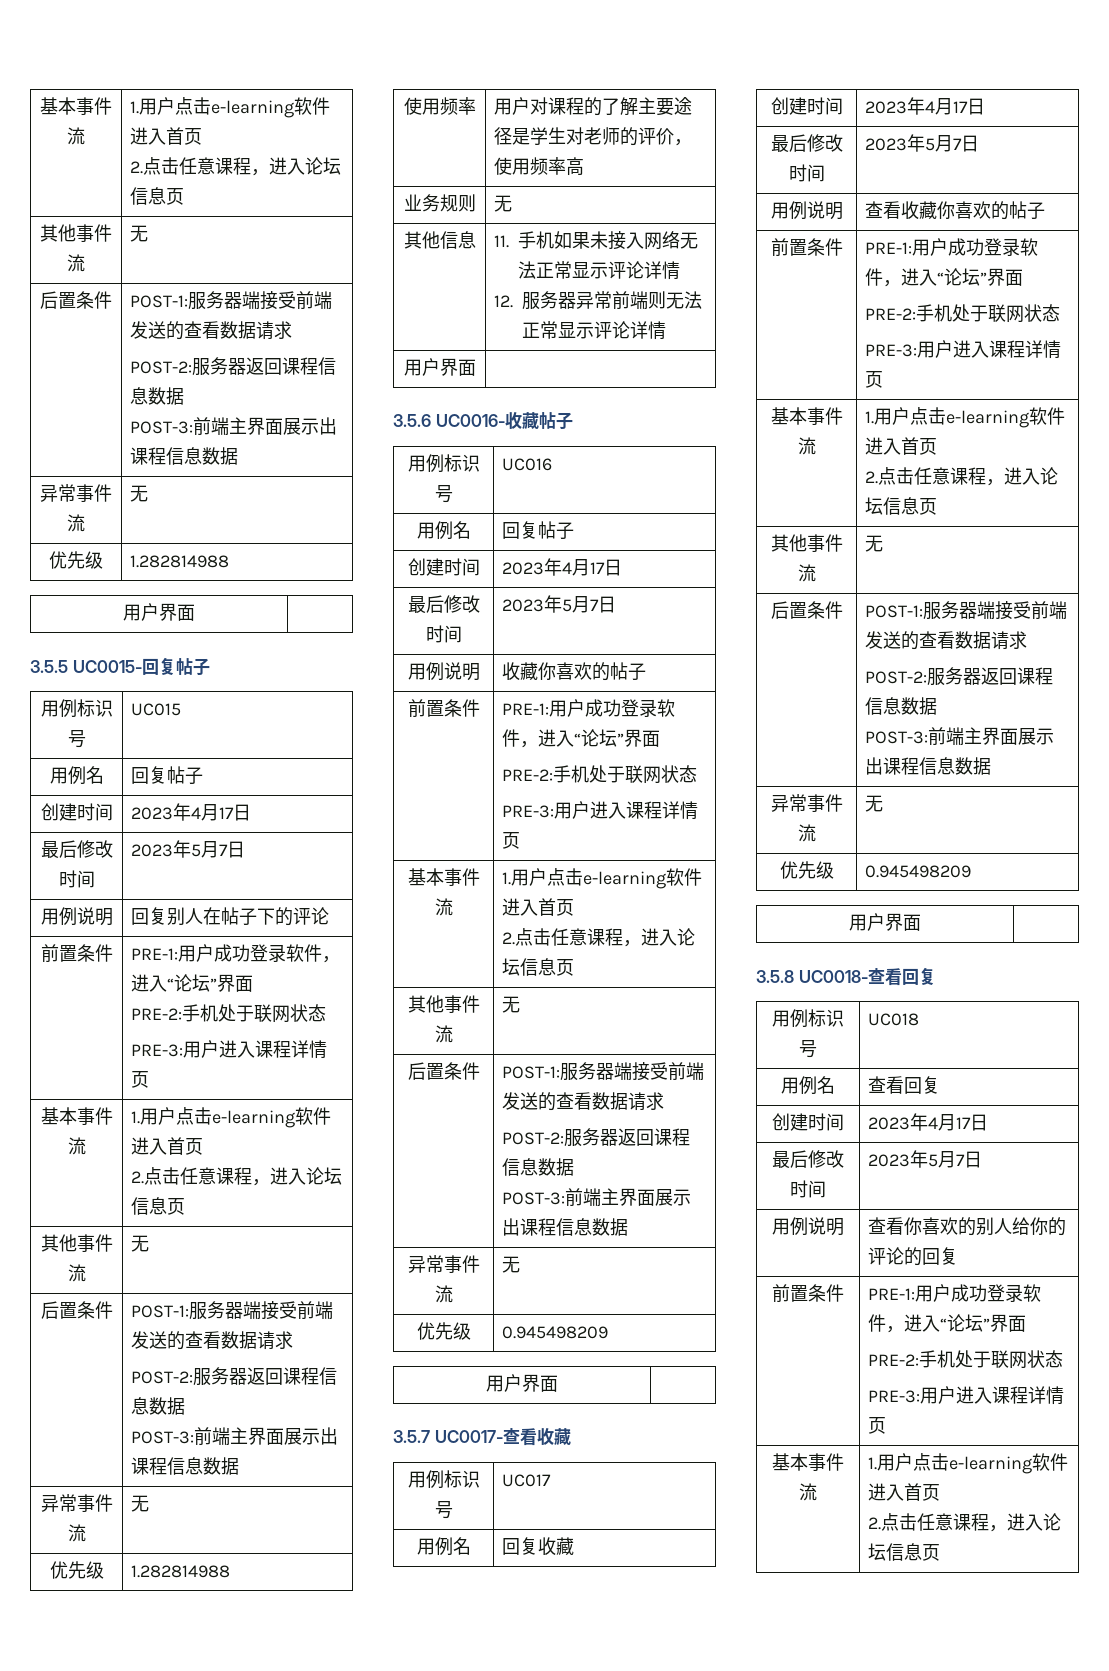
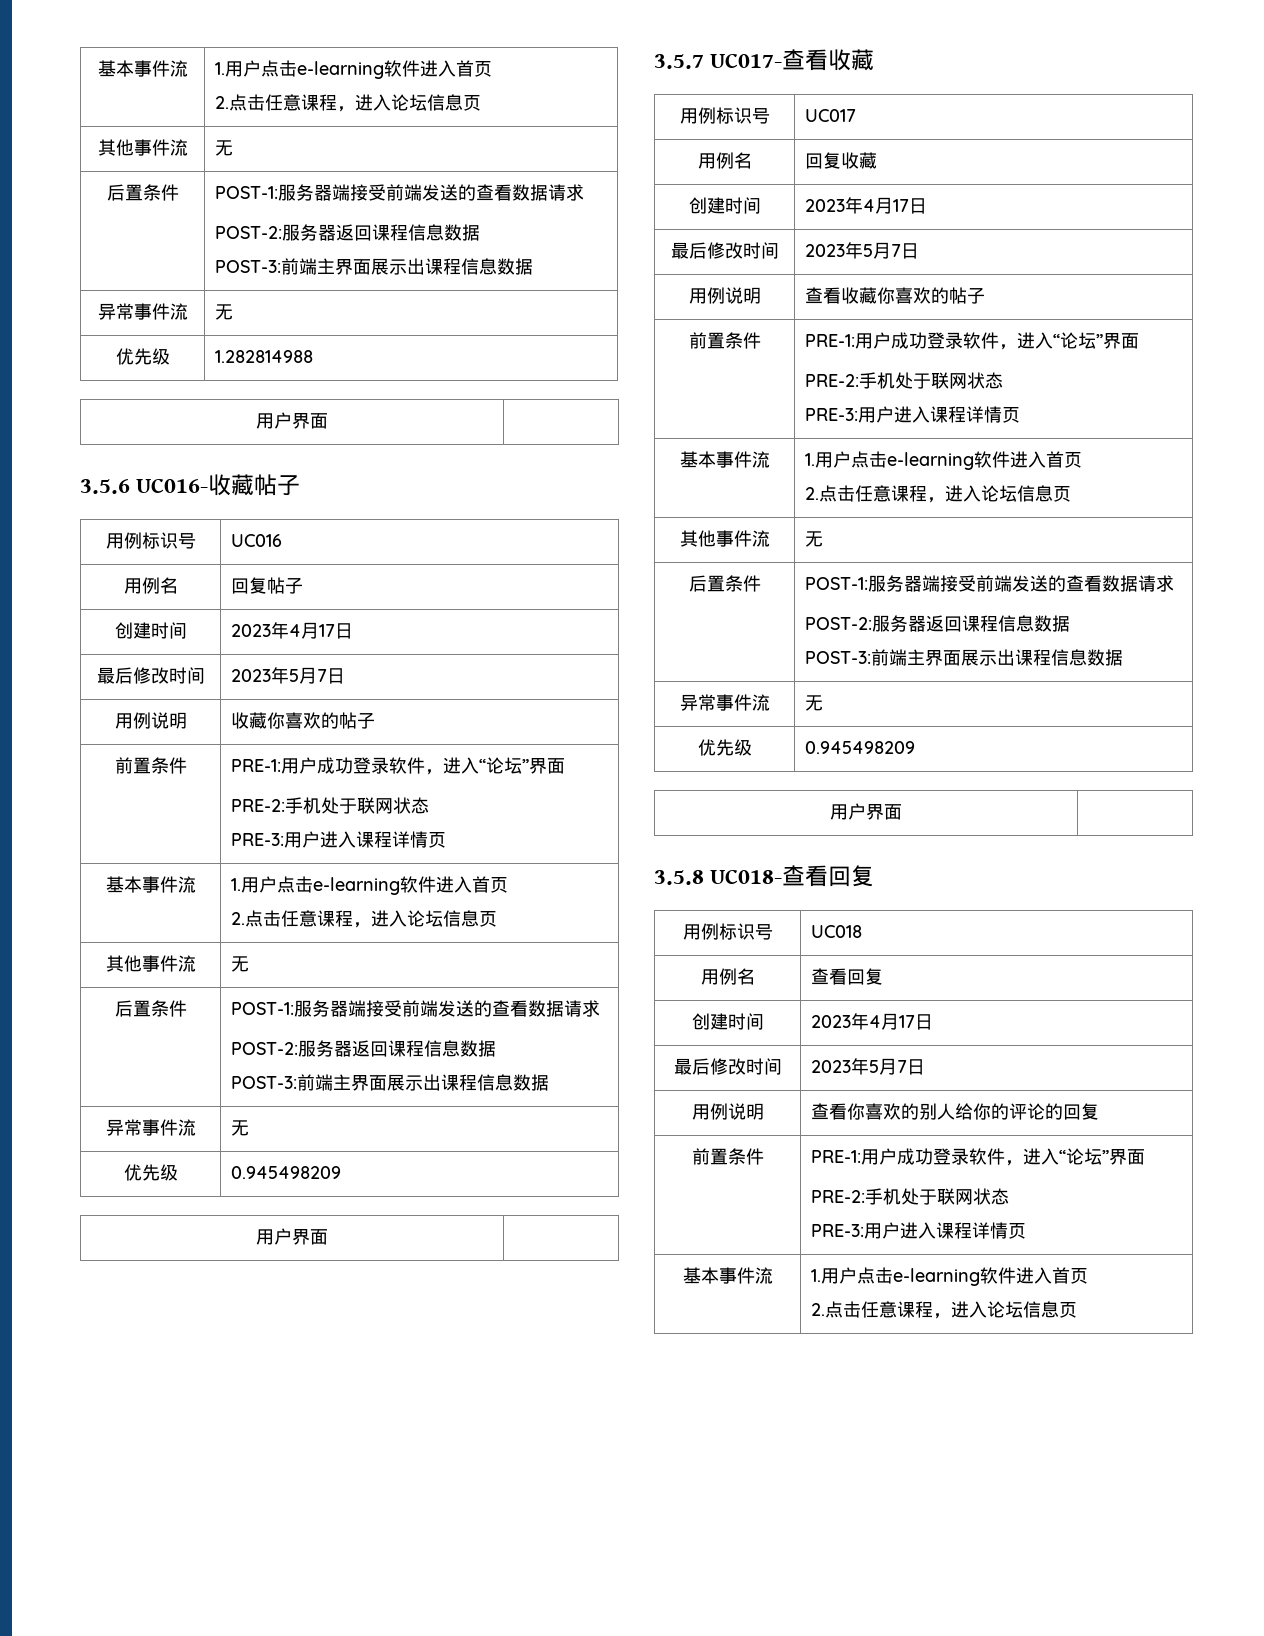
[30,657,210,676] [40,699,113,718] [67,730,86,748] [131,703,182,716] [49,766,104,785] [131,766,204,785] [40,803,113,821] [131,803,252,821] [40,840,113,858] [58,870,95,888] [131,840,246,858] [40,907,113,926] [131,907,330,926] [40,944,113,962] [131,944,341,963] [131,974,254,992] [131,1004,327,1023] [131,1040,328,1059] [131,1071,150,1088] [40,1107,113,1125] [67,1137,86,1155] [131,1107,332,1128] [131,1137,204,1155] [131,1167,343,1186] [131,1197,186,1215] [40,1234,113,1252] [67,1264,86,1282] [131,1235,150,1252] [40,1301,113,1319] [131,1301,334,1320] [131,1331,294,1350] [131,1367,338,1386] [131,1397,186,1415] [131,1427,339,1445] [131,1457,240,1475] [40,1494,113,1512] [67,1524,86,1542] [131,1495,150,1512] [49,1561,104,1579] [131,1565,231,1578] [403,97,476,115] [494,97,693,116] [494,127,693,146] [494,157,585,176] [403,194,476,212] [494,195,513,212] [403,231,476,249] [494,231,699,250] [518,261,681,280] [494,291,703,310] [522,321,667,340] [403,358,476,376] // 3.5.5 UC0015-回复帖子 // 用例标识号 | UC015 // 用例名 | 回复帖子 // 创建时间 | 2023年4月17日 // 最后修改时间 | 2023年5月7日 // 用例说明 | 回复别人在帖子下的评论 // 前置条件 | PRE-1:用户成功登录软件，进入“论坛”界面 // PRE-2:手机处于联网状态 // PRE-3:用户进入课程详情页 // 基本事件流 | 1.用户点击e-learning软件进入首页 // 2.点击任意课程，进入论坛信息页 // 其他事件流 | 无 // 后置条件 | POST-1:服务器端接受前端发送的查看数据请求 // POST-2:服务器返回课程信息数据 // POST-3:前端主界面展示出课程信息数据 // 异常事件流 | 无 // 优先级 | 1.282814988 // 使用频率 | 用户对课程的了解主要途径是学生对老师的评价，使用频率高 // 业务规则 | 无 // 其他信息 | 11.手机如果未接入网络无法正常显示评论详情 // 12.服务器异常前端则无法正常显示评论详情 // 用户界面 | -> (328, 421) none
[435,414,505,427] UC0016- -> [136,478,209,493] UC016-
[434,1430,503,1443] UC0017- -> [710,53,783,68] UC017-
[798,970,868,983] UC0018- -> [710,869,783,884] UC018-

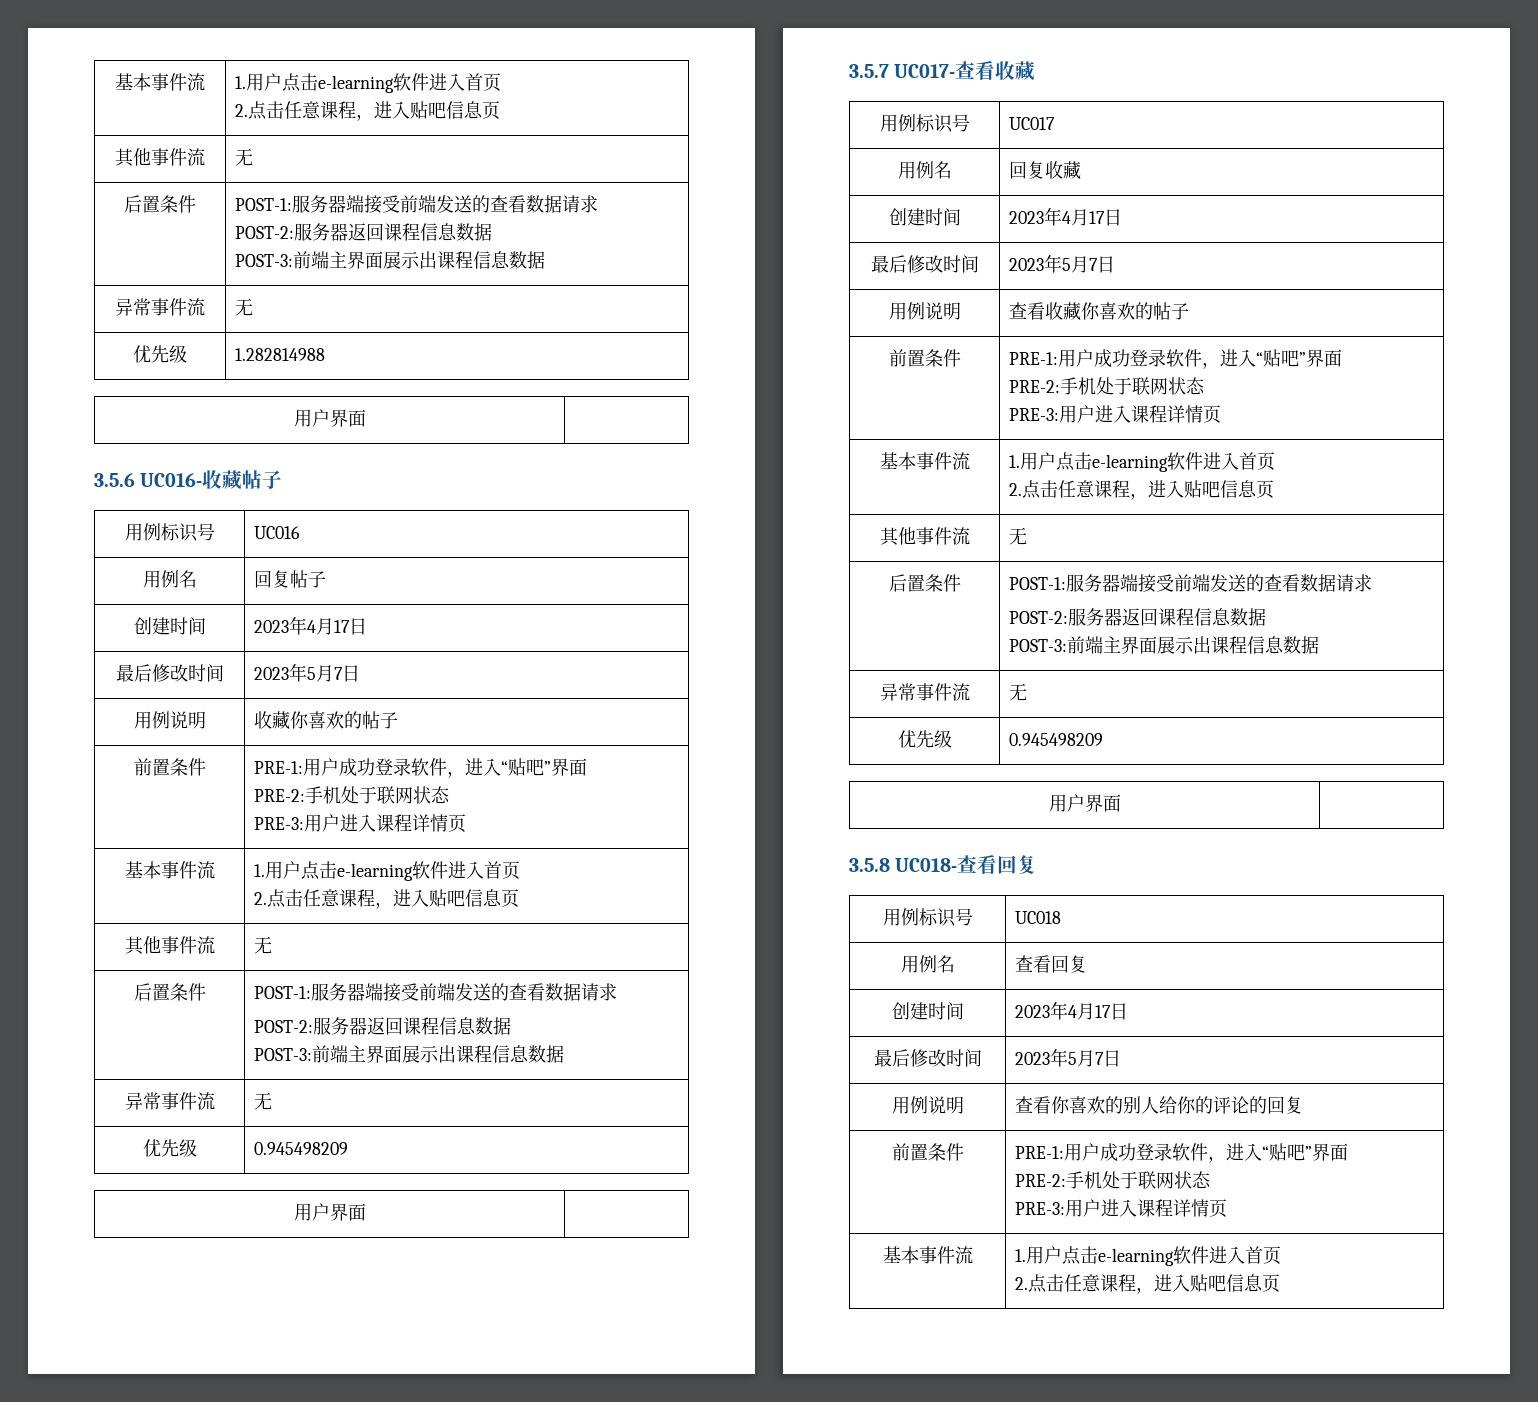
[390,94,427,111] 论坛 -> [410,101,447,119] 贴吧
[485,757,522,774] 论坛 -> [508,758,545,776] 贴吧
[406,910,443,927] 论坛 -> [429,889,466,907] 贴吧
[1059,332,1096,349] 论坛 -> [1263,349,1300,367] 贴吧
[980,485,1017,502] 论坛 -> [1184,480,1221,498] 贴吧
[1065,1148,1102,1165] 论坛 -> [1269,1143,1306,1161] 贴吧
[986,1301,1023,1318] 论坛 -> [1190,1274,1227,1292] 贴吧

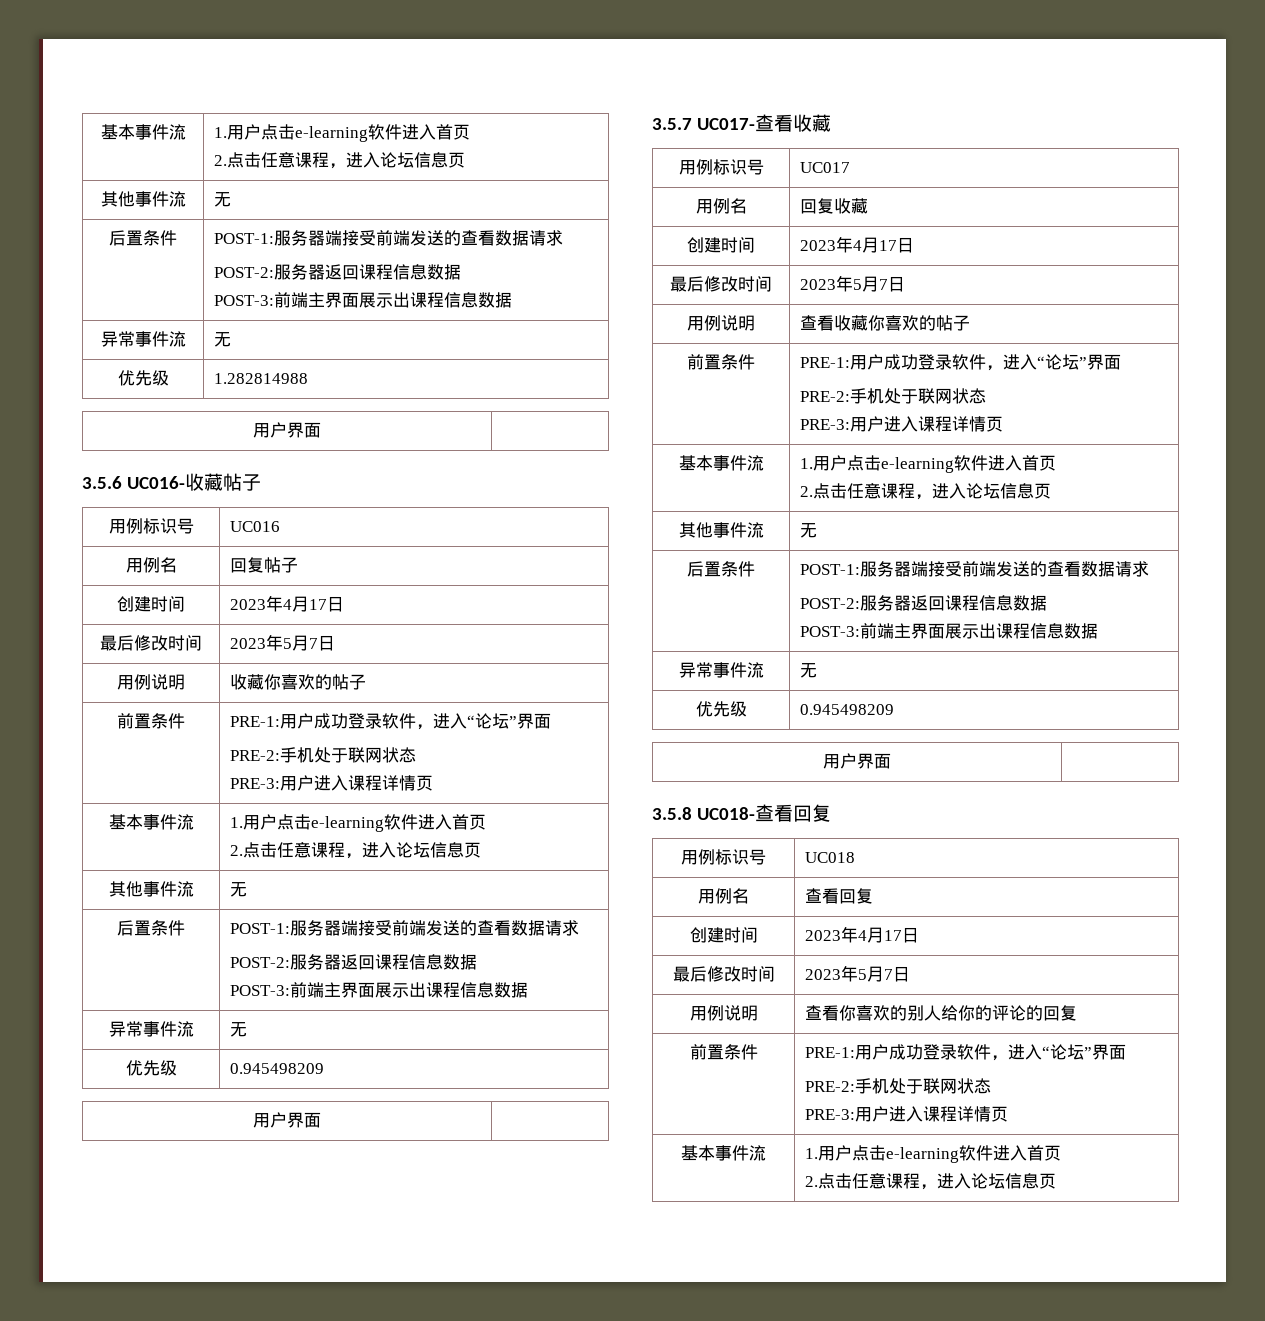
[410,101,447,119] 贴吧 -> [380,152,415,168] 论坛
[508,758,545,776] 贴吧 -> [475,713,510,729] 论坛
[429,889,466,907] 贴吧 -> [396,842,431,858] 论坛
[1263,349,1300,367] 贴吧 -> [1045,354,1080,370] 论坛
[1184,480,1221,498] 贴吧 -> [966,483,1001,499] 论坛
[1269,1143,1306,1161] 贴吧 -> [1050,1044,1085,1060] 论坛
[1190,1274,1227,1292] 贴吧 -> [971,1173,1006,1189] 论坛

